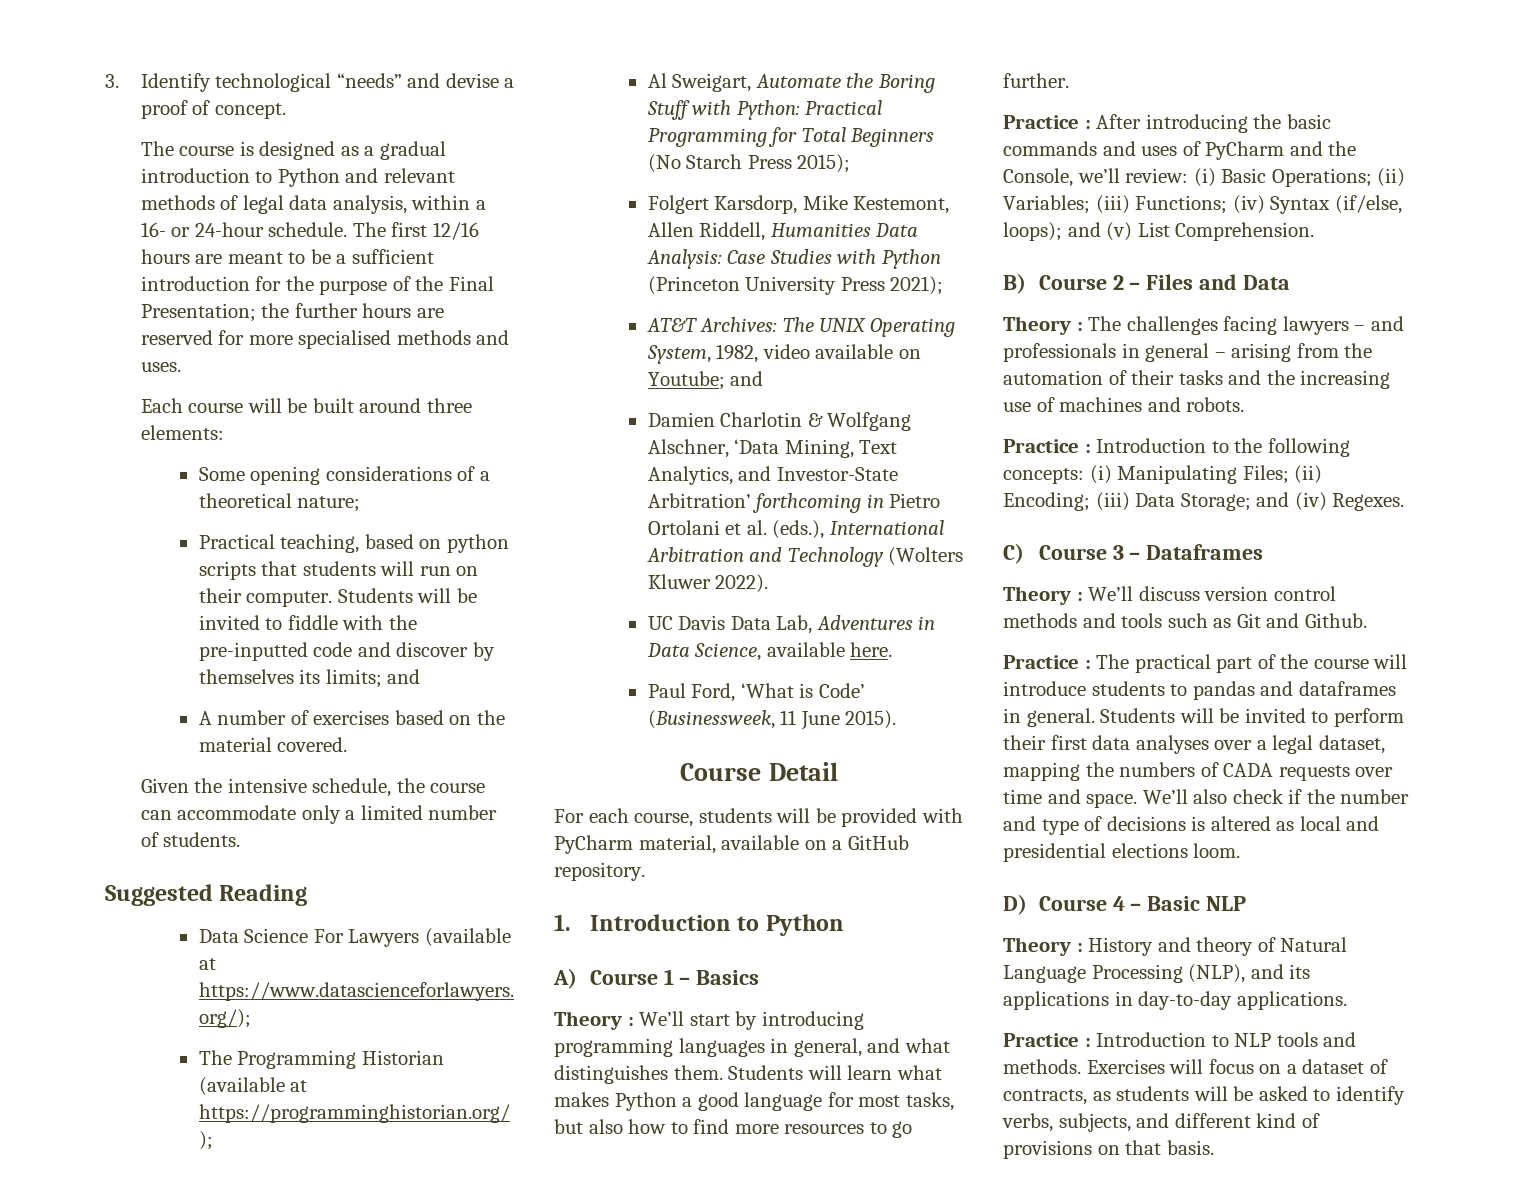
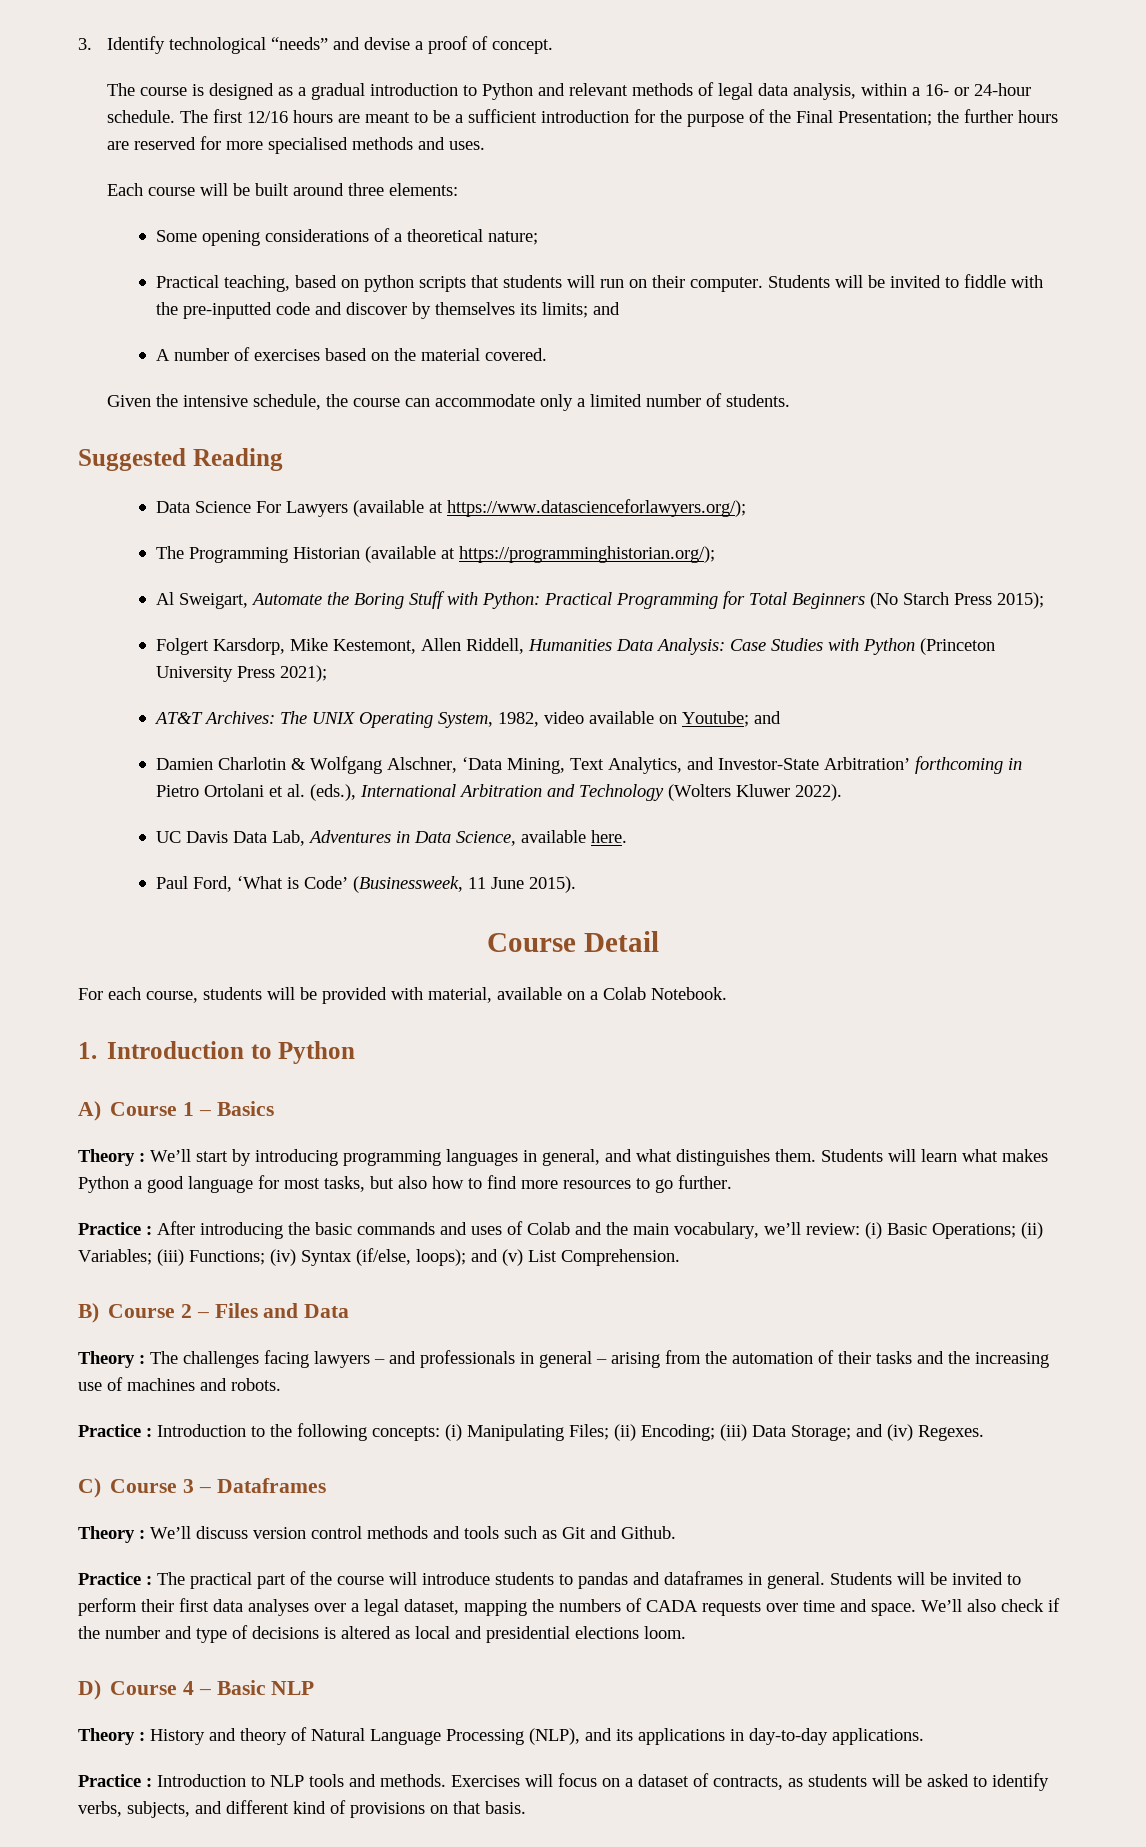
[554,835,633,854] PyCharm -> (423, 993) none
[847,835,909,850] [554,862,645,881] GitHub repository. -> [603,987,727,1000] Colab Notebook.
[1205,141,1357,160] [1003,168,1073,187] PyCharm and the Console, -> [527,1222,759,1239] Colab and the main vocabulary,

